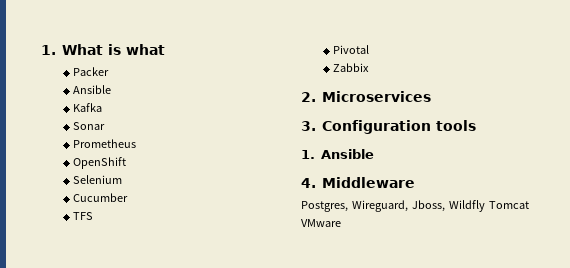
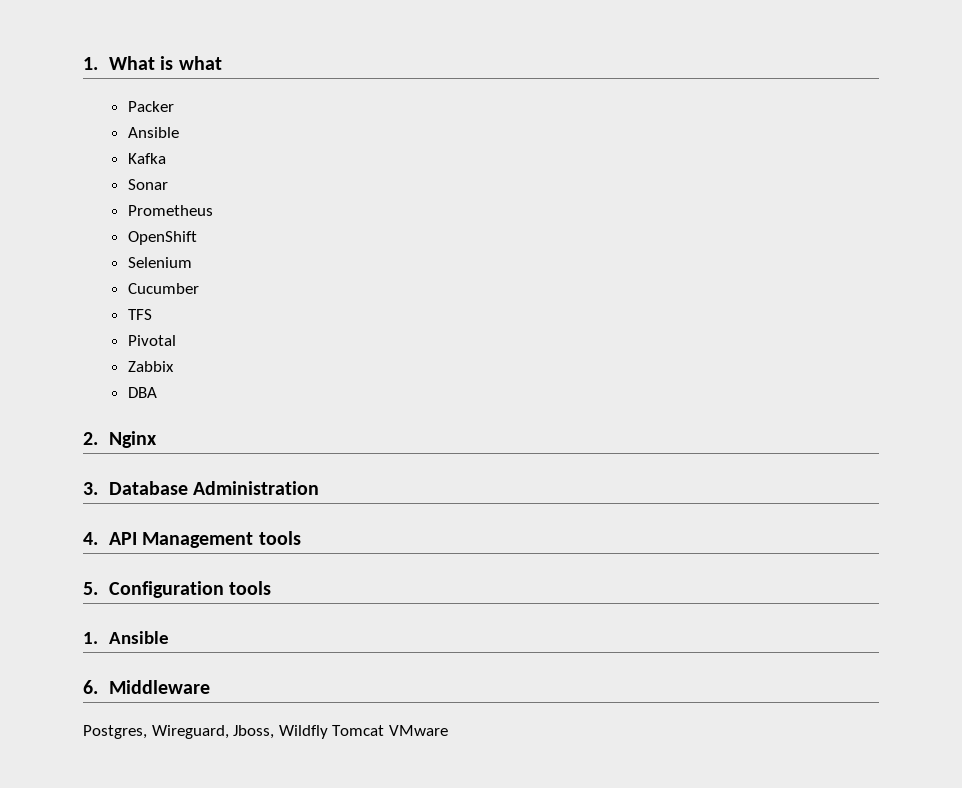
(370, 67) none -> [127,387,157,398] // DBA
[321,91,431,102] [301,121,316,131] Microservices // 3. -> [108,431,157,448] [83,481,320,495] [83,531,301,548] [83,582,98,595] Nginx // 3. Database Administration // 4. API Management tools // 5.
[301,178,316,188] 4. -> [83,680,98,694] 6.

